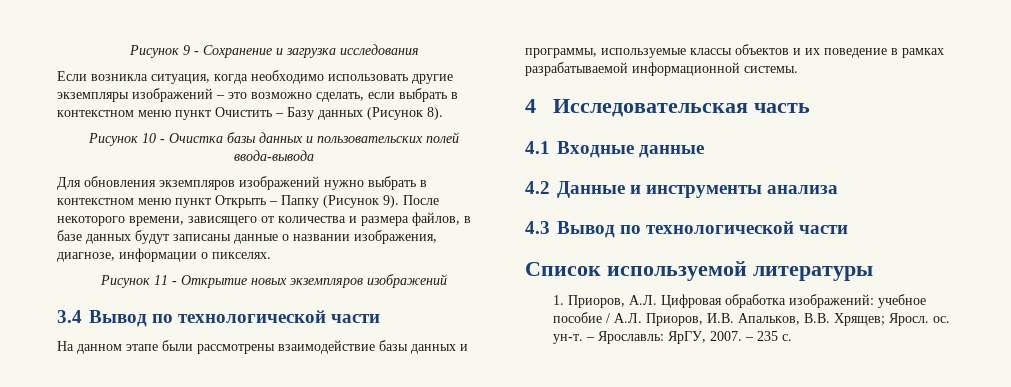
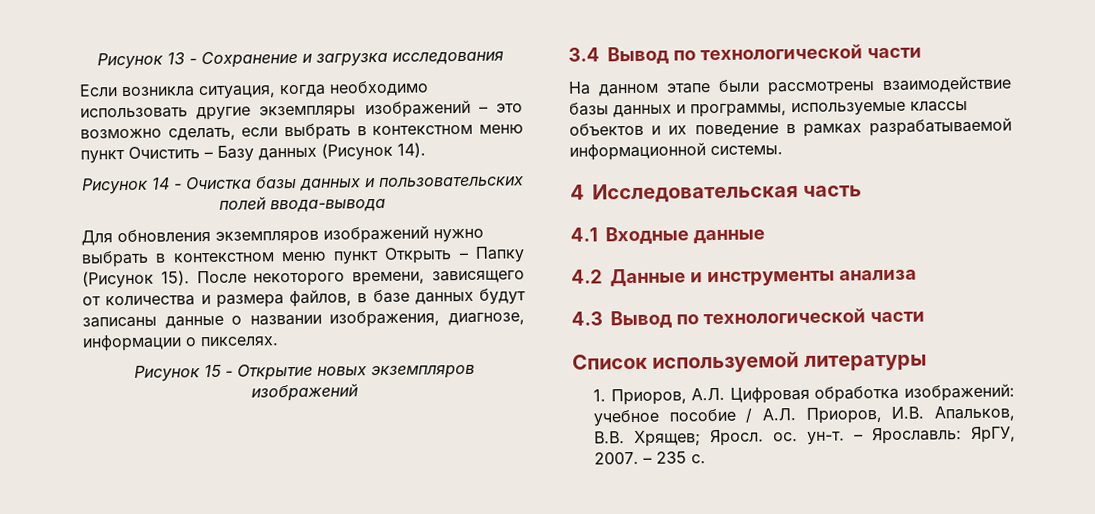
[128,45,190,58] Рисунок 9 -> [97,52,185,70] Рисунок 13
[427,107,443,120] [88,133,156,146] 8). // Рисунок 10 -> [397,142,426,158] [81,177,170,195] 14). // Рисунок 14
[383,195,399,208] 9). -> [160,270,190,286] 15).
[154,275,168,285] 11 -> [204,364,222,378] 15

